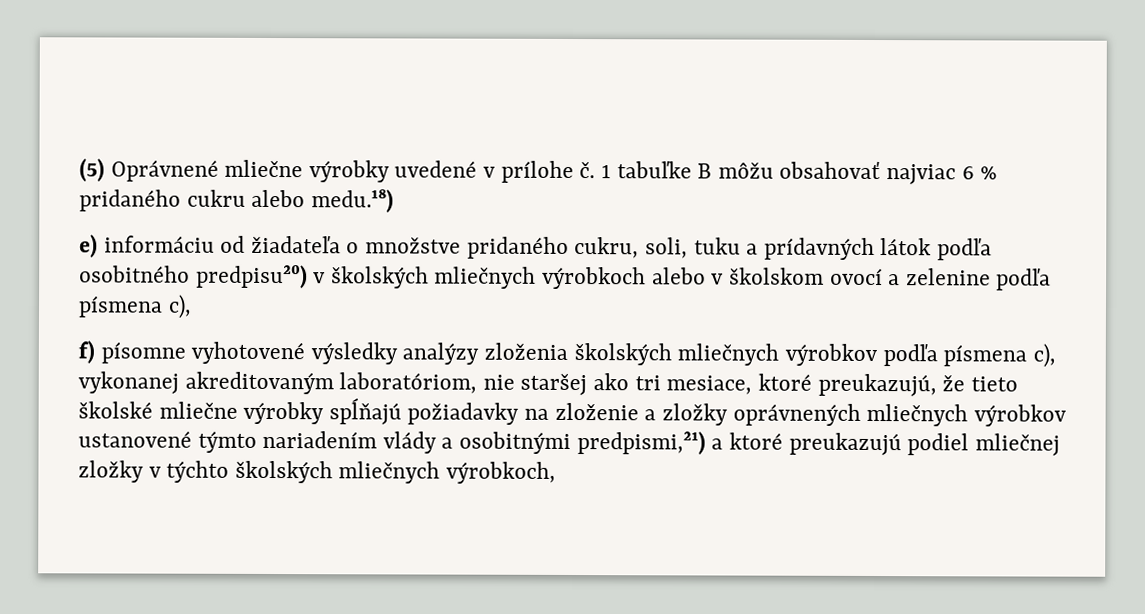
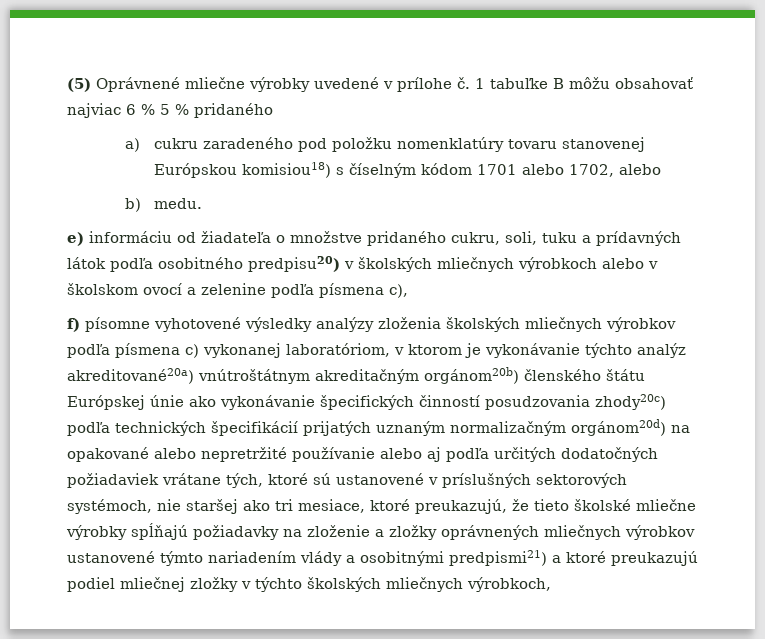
[79,189,394,213] pridaného cukru alebo medu.18) -> [160,103,273,118] [125,137,646,152] [154,162,662,178] [125,198,203,212] 5 % pridaného // a) cukru zaradeného pod položku nomenklatúry tovaru stanovenej Európskou komisiou18) s číselným kódom 1701 alebo 1702, alebo // b) medu.
[1032,343,1056,368] [78,371,478,395] c), vykonanej akreditovaným laboratóriom, -> [185,343,686,358] [67,367,645,384] [67,394,666,410] [67,419,690,436] [67,447,658,462] [67,473,627,488] [67,499,152,514] c) vykonanej laboratóriom, v ktorom je vykonávanie týchto analýz akreditované20a) vnútroštátnym akreditačným orgánom20b) členského štátu Európskej únie ako vykonávanie špecifických činností posudzovania zhody20c) podľa technických špecifikácií prijatých uznaným normalizačným orgánom20d) na opakované alebo nepretržité používanie alebo aj podľa určitých dodatočných požiadaviek vrátane tých, ktoré sú ustanovené v príslušných sektorových systémoch,
[576,431,706,455] predpismi,21) -> [449,550,547,566] predpismi21)

